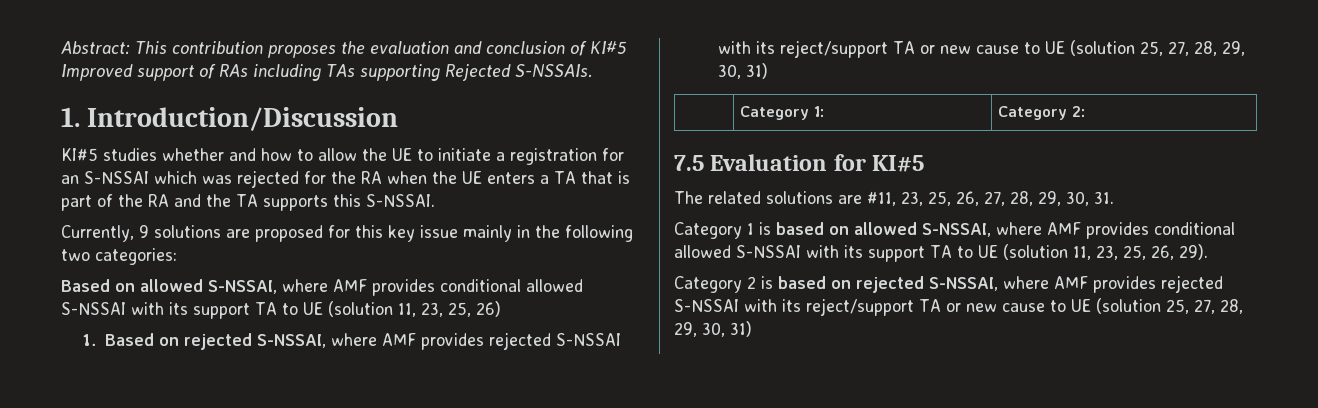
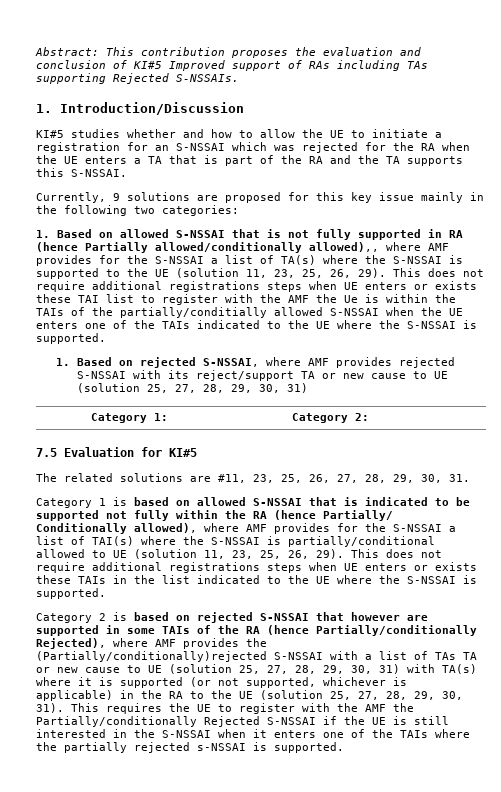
(177, 256) none -> [36,230,50,238] 1.
[208,279,583,296] [61,301,501,319] S-NSSAI, where AMF provides conditional allowed S-NSSAI with its support TA to UE (solution 11, 23, 25, 26) -> [176,229,463,240] [36,242,449,253] [36,255,463,266] [36,268,484,279] [36,281,477,292] [36,294,456,305] [36,307,463,318] [36,320,477,329] [36,333,106,344] S-NSSAI that is not fully supported in RA (hence Partially allowed/conditionally allowed),, where AMF provides for the S-NSSAI a list of TA(s) where the S-NSSAI is supported to the UE (solution 11, 23, 25, 26, 29). This does not require additional registrations steps when UE enters or exists these TAI list to register with the AMF the Ue is within the TAIs of the partially/conditially allowed S-NSSAI when the UE enters one of the TAIs indicated to the UE where the S-NSSAI is supported.
[922,222,1235,239] [674,245,952,262] S-NSSAI, where AMF provides conditional allowed S-NSSAI with its support TA -> [253,497,470,506] [36,510,393,521] [36,523,456,534] [36,536,435,547] [36,549,85,558] S-NSSAI that is indicated to be supported not fully within the RA (hence Partially/ Conditionally allowed), where AMF provides for the S-NSSAI a list of TAI(s) where the S-NSSAI is partially/conditional allowed
(1208, 252) none -> [351,549,442,558] [36,562,477,573] [36,575,477,584] [36,588,106,599] This does not require additional registrations steps when UE enters or exists these TAIs in the list indicated to the UE where the S-NSSAI is supported.
[929,275,1223,293] [674,298,914,316] S-NSSAI, where AMF provides rejected S-NSSAI with its reject/support -> [260,612,428,621] [36,625,477,636] [36,638,267,649] [36,651,456,662] S-NSSAI that however are supported in some TAIs of the RA (hence Partially/conditionally Rejected), where AMF provides the (Partially/conditionally)rejected S-NSSAI with a list of TAs
(752, 329) none -> [407,664,477,674] [36,677,407,688] [36,690,463,701] [36,703,414,714] [36,716,449,727] [36,729,470,738] [36,742,344,753] with TA(s) where it is supported (or not supported, whichever is applicable) in the RA to the UE (solution 25, 27, 28, 29, 30, 31). This requires the UE to register with the AMF the Partially/conditionally Rejected S-NSSAI if the UE is still interested in the S-NSSAI when it enters one of the TAIs where the partially rejected s-NSSAI is supported.

